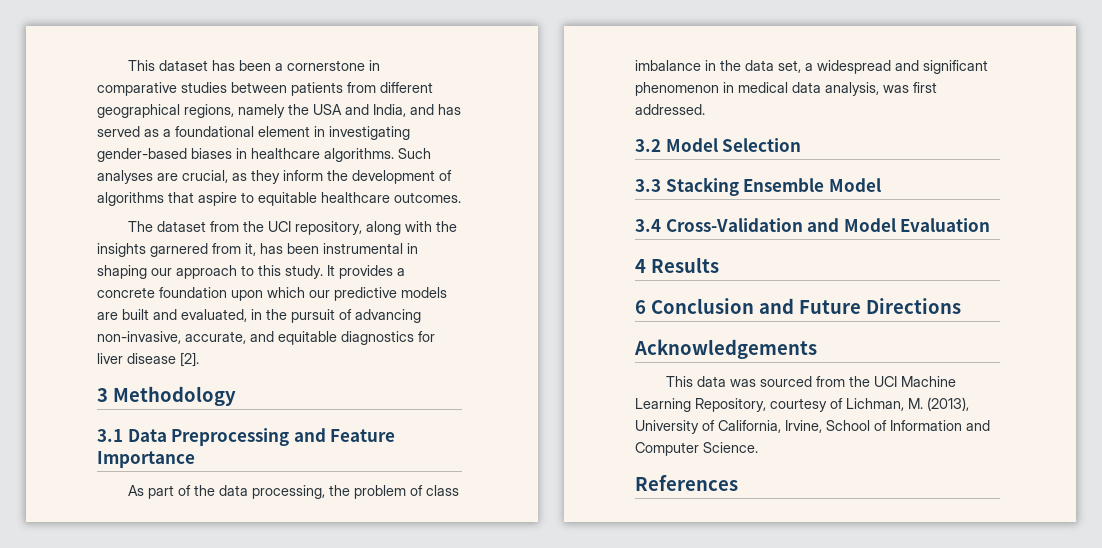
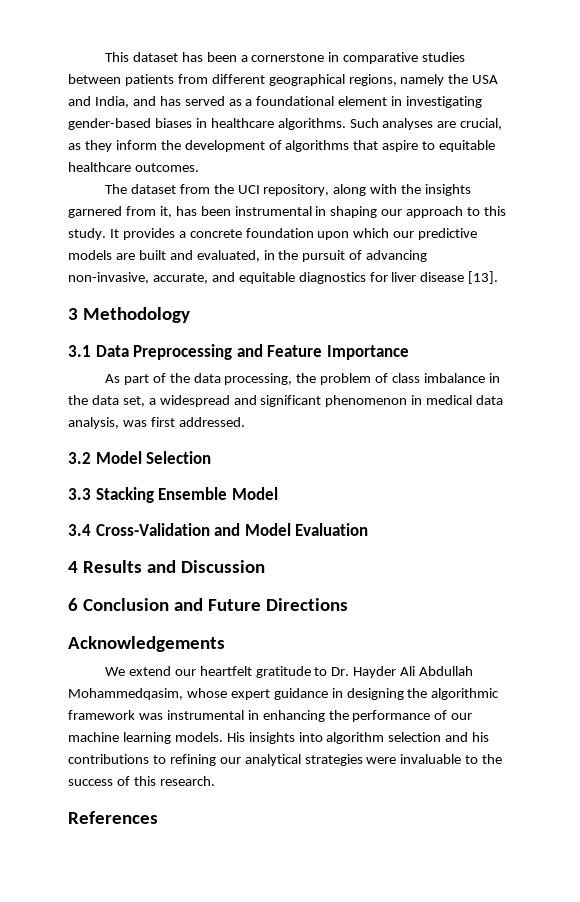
[180,352,199,367] [2]. -> [468,271,499,284] [13].
(719, 265) none -> [146,560,265,573] and Discussion
[665,376,956,387] [635,397,969,412] [635,420,990,434] [635,442,758,456] This data was sourced from the UCI Machine Learning Repository, courtesy of Lichman, M. (2013), University of California, Irvine, School of Information and Computer Science. -> [104,666,474,678] [68,688,500,700] [68,710,473,722] [68,732,490,744] [68,754,503,766] [68,776,215,786] We extend our heartfelt gratitude to Dr. Hayder Ali Abdullah Mohammedqasim, whose expert guidance in designing the algorithmic framework was instrumental in enhancing the performance of our machine learning models. His insights into algorithm selection and his contributions to refining our analytical strategies were invaluable to the success of this research.

